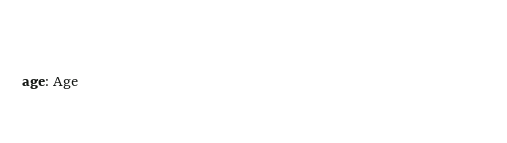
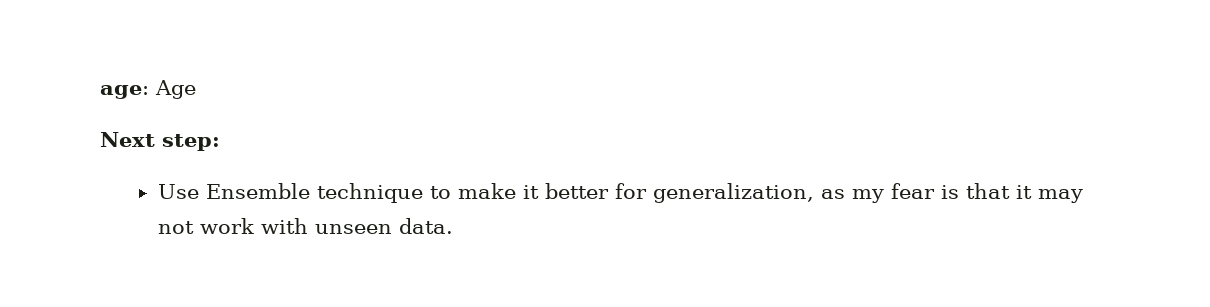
(79, 83) none -> [100,132,220,151] [157,183,1083,203] [157,218,453,234] // Next step: // Use Ensemble technique to make it better for generalization, as my fear is that it may not work with unseen data.

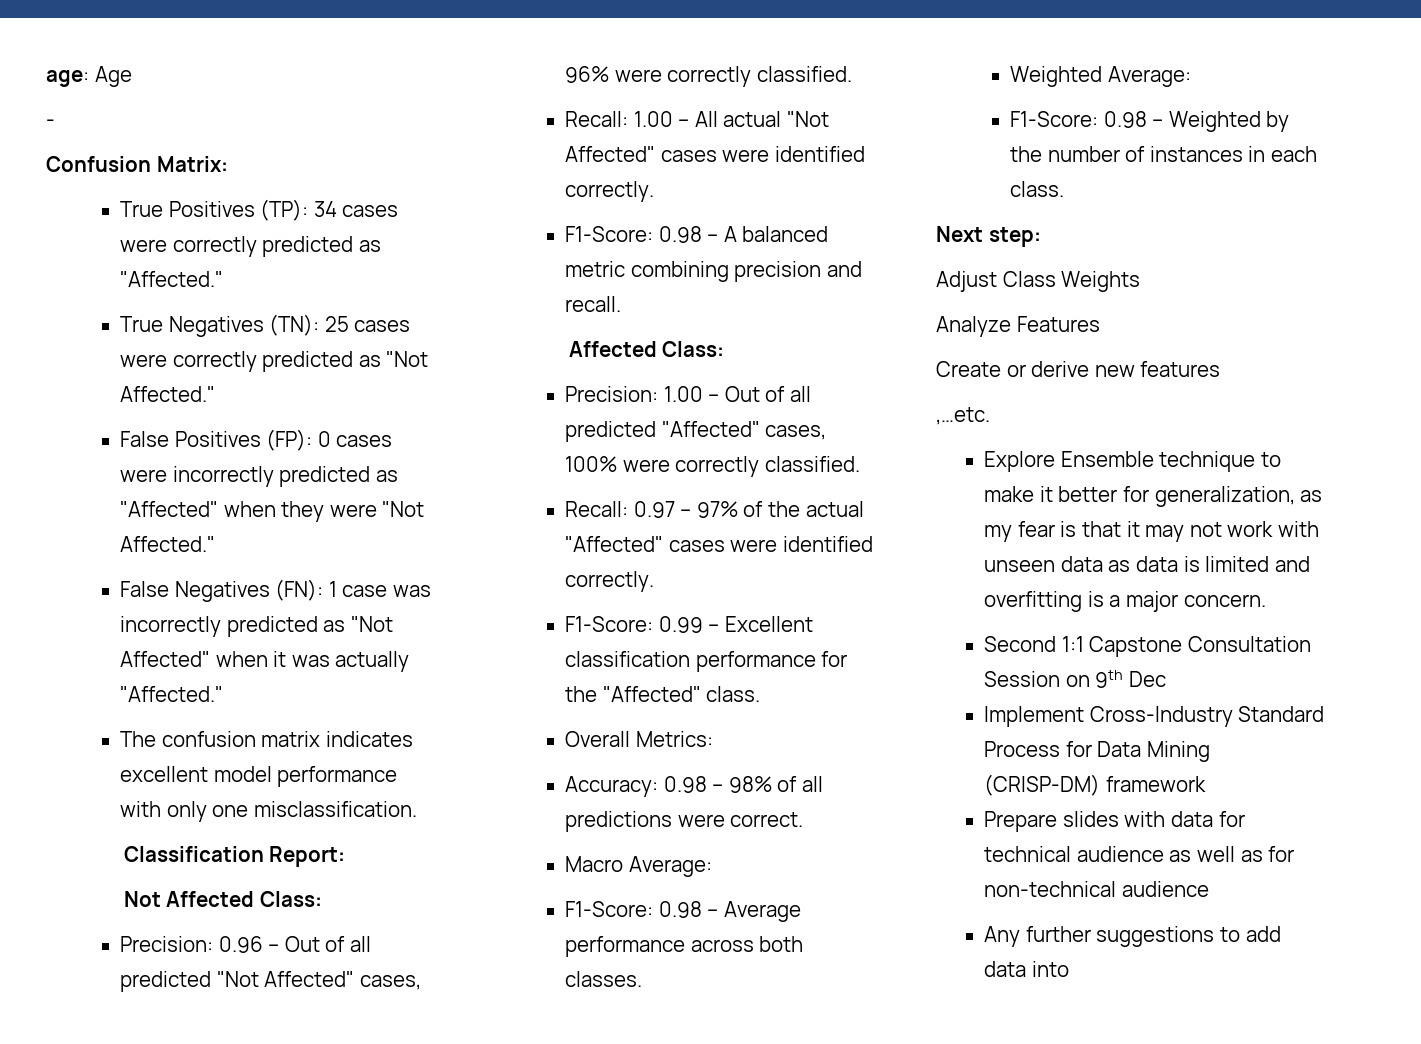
[100,132,220,151] [157,184,199,199] Next step: // Use -> [46,119,55,127] [46,156,228,172] [120,199,399,221] [120,236,381,257] [120,271,224,287] [120,314,411,337] [120,351,429,372] [120,386,216,402] [120,429,393,451] [120,466,398,487] [120,501,425,522] [120,536,216,552] [120,579,431,602] [120,616,393,637] [120,651,410,672] [120,686,224,702] [120,731,413,747] [120,766,398,787] [120,801,417,822] [123,846,346,867] [123,891,322,907] [120,936,371,953] [120,971,421,992] [565,66,852,87] [565,111,829,127] [565,146,865,162] [565,181,655,202] [565,226,829,243] [565,261,862,282] [565,296,622,312] [568,341,725,357] [565,386,811,402] [565,421,827,442] [565,456,860,477] [565,501,864,518] [565,536,873,552] [565,571,655,592] [565,616,813,633] [565,651,848,672] [565,686,761,702] [565,731,713,747] [565,776,823,797] [565,811,804,832] [565,856,712,877] [565,901,801,922] [565,936,804,957] [565,971,643,987] [1010,66,1191,87] [1010,111,1290,132] [1010,146,1317,162] [1010,181,1065,197] [936,226,1041,247] [936,271,1141,292] [936,316,1100,337] [936,361,1221,377] [936,407,990,425] [984,451,1056,472] - // Confusion Matrix: // True Positives (TP): 34 cases were correctly predicted as "Affected." // True Negatives (TN): 25 cases were correctly predicted as "Not Affected." // False Positives (FP): 0 cases were incorrectly predicted as "Affected" when they were "Not Affected." // False Negatives (FN): 1 case was incorrectly predicted as "Not Affected" when it was actually "Affected." // The confusion matrix indicates excellent model performance with only one misclassification. // Classification Report: // Not Affected Class: // Precision: 0.96 – Out of all predicted "Not Affected" cases, 96% were correctly classified. // Recall: 1.00 – All actual "Not Affected" cases were identified correctly. // F1-Score: 0.98 – A balanced metric combining precision and recall. // Affected Class: // Precision: 1.00 – Out of all predicted "Affected" cases, 100% were correctly classified. // Recall: 0.97 – 97% of the actual "Affected" cases were identified correctly. // F1-Score: 0.99 – Excellent classification performance for the "Affected" class. // Overall Metrics: // Accuracy: 0.98 – 98% of all predictions were correct. // Macro Average: // F1-Score: 0.98 – Average performance across both classes. // Weighted Average: // F1-Score: 0.98 – Weighted by the number of instances in each class. // Next step: // Adjust Class Weights // Analyze Features // Create or derive new features // ,…etc. // Explore
[398,218,453,234] data. -> [1060,556,1310,572] [984,591,1266,612] [984,636,1312,657] [984,670,1167,688] [984,706,1325,727] [984,741,1211,762] [984,774,1206,796] [984,811,1245,832] [984,846,1295,862] [984,881,1209,897] [984,926,1281,947] [984,961,1069,977] data as data is limited and overfitting is a major concern. // Second 1:1 Capstone Consultation Session on 9th Dec // Implement Cross-Industry Standard Process for Data Mining (CRISP-DM) framework // Prepare slides with data for technical audience as well as for non-technical audience // Any further suggestions to add data into

